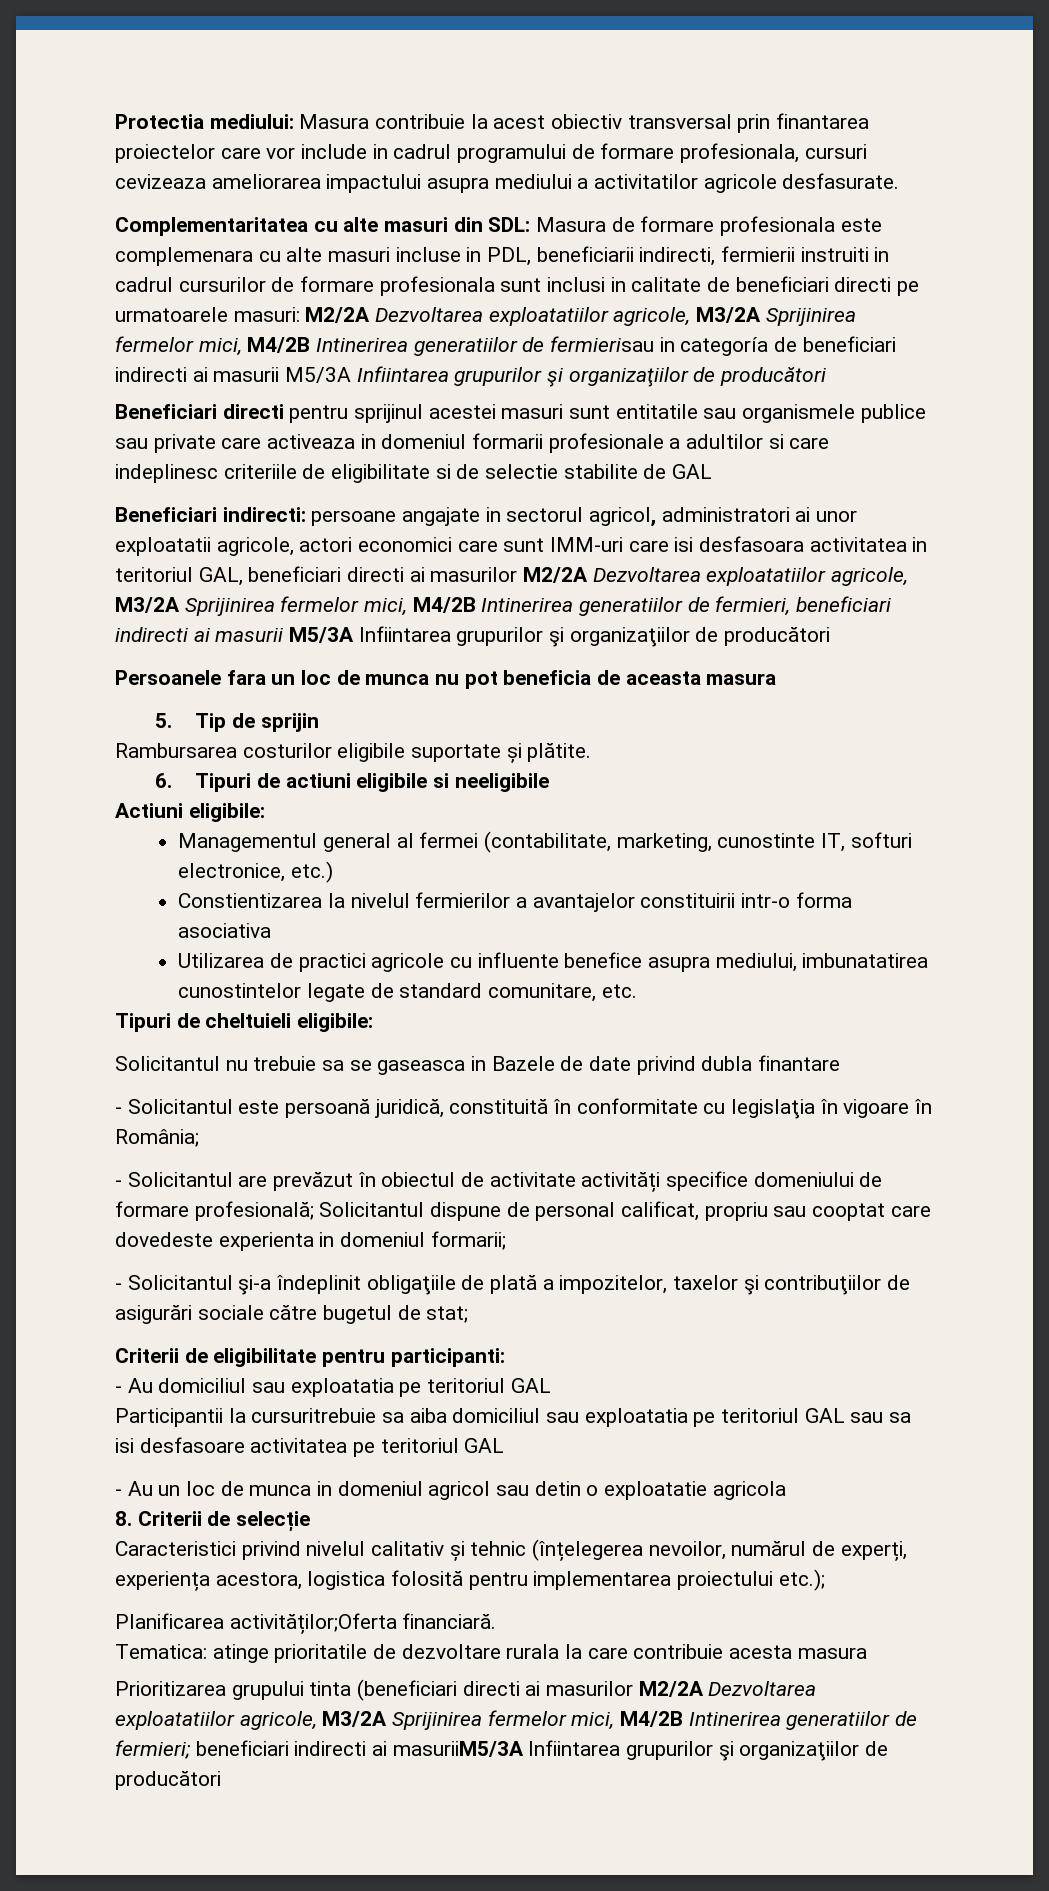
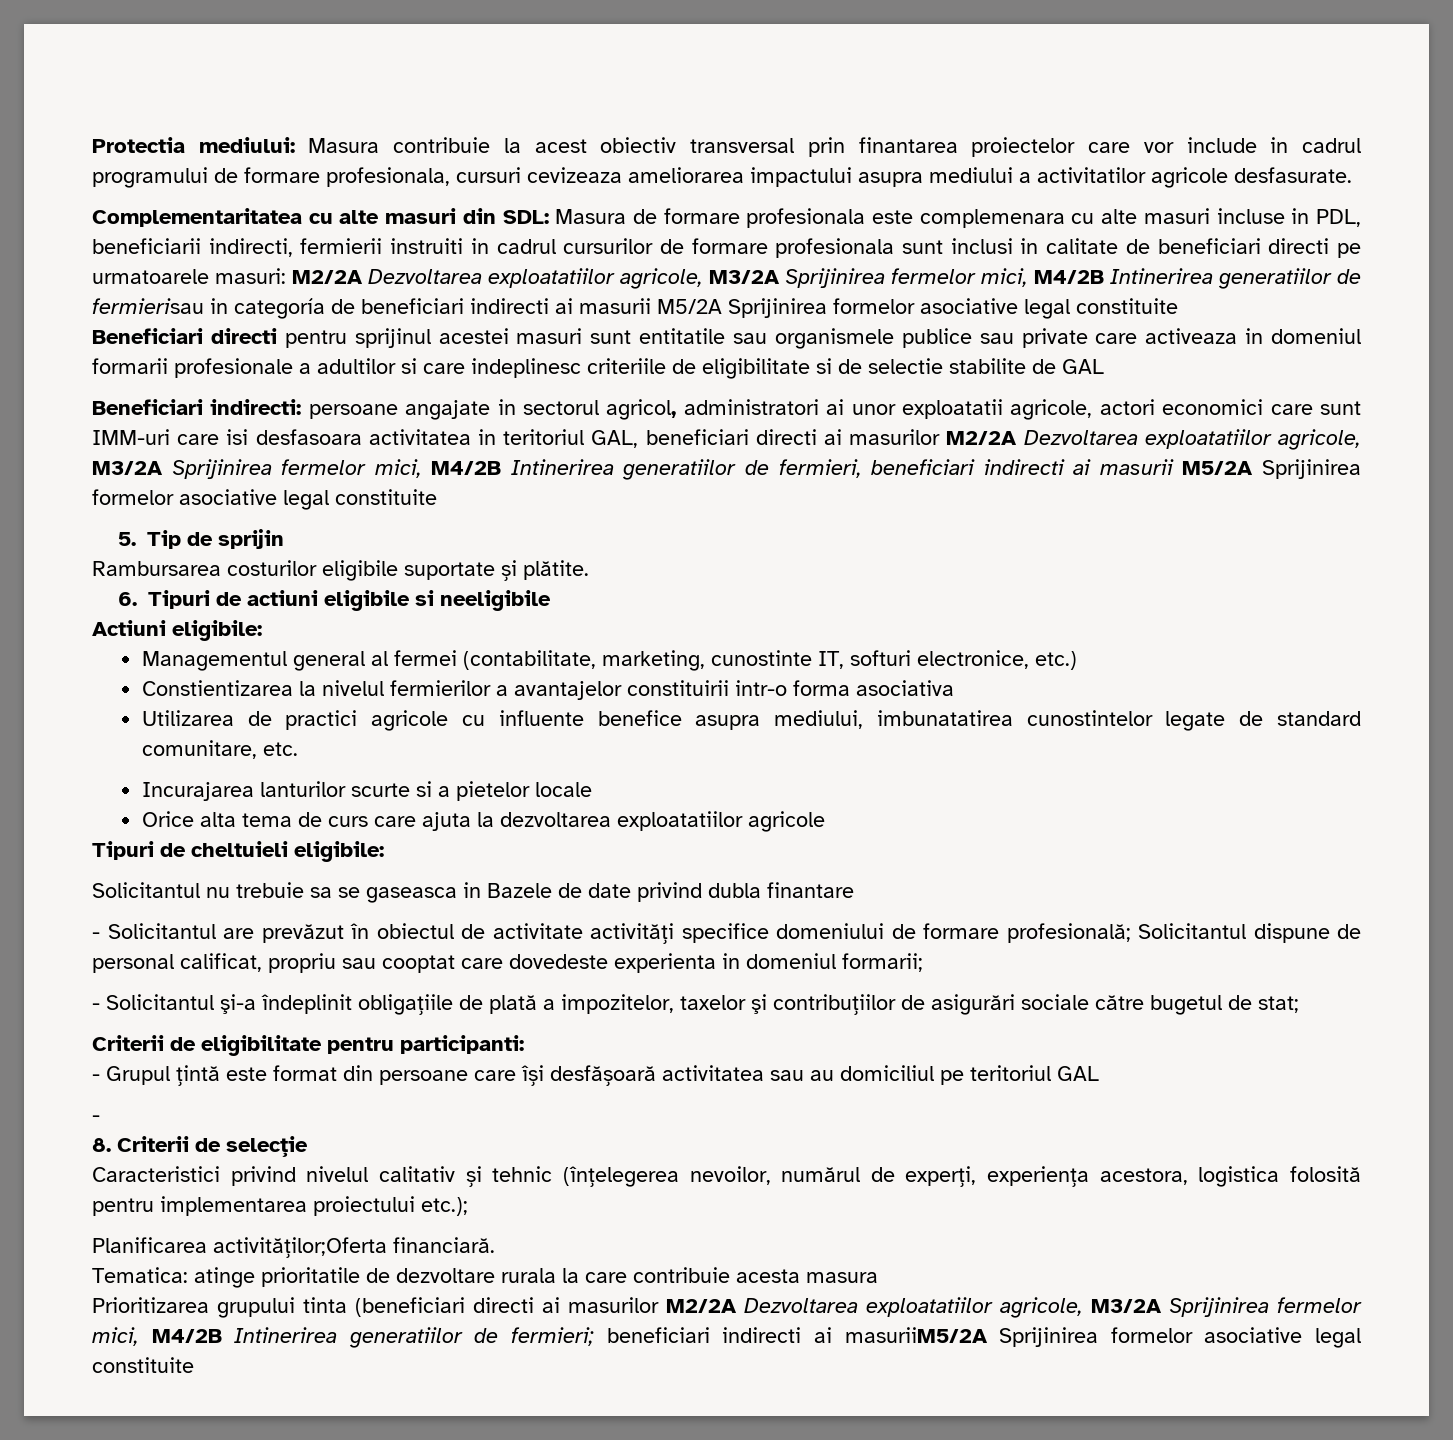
[285,366,827,387] M5/3A Infiintarea grupurilor şi organizaţiilor de producători -> [657,298,1178,319] M5/2A Sprijinirea formelor asociative legal constituite
[289,626,831,647] [115,670,777,689] M5/3A Infiintarea grupurilor şi organizaţiilor de producători // Persoanele fara un loc de munca nu pot beneficia de aceasta masura -> [1182,459,1361,479] [92,489,437,510] M5/2A Sprijinirea formelor asociative legal constituite
(637, 991) none -> [141,781,592,801] [141,811,825,832] // Incurajarea lanturilor scurte si a pietelor locale // Orice alta tema de curs care ajuta la dezvoltarea exploatatiilor agricole
[115,1098,933,1119] [115,1129,199,1147] // - Solicitantul este persoană juridică, constituită în conformitate cu legislaţia în vigoare în România; -> (854, 890) none
[127,1378,551,1397] [115,1408,912,1427] [115,1437,505,1457] [115,1481,786,1500] Au domiciliul sau exploatatia pe teritoriul GAL // Participantii la cursuritrebuie sa aiba domiciliul sau exploatatia pe teritoriul GAL sau sa isi desfasoare activitatea pe teritoriul GAL // - Au un loc de munca in domeniul agricol sau detin o exploatatie agricola -> [106,1065,1099,1086] [92,1115,100,1122] Grupul țintă este format din persoane care își desfășoară activitatea sau au domiciliul pe teritoriul GAL // -
[392,1740,889,1761] [115,1771,221,1790] masuriiM5/3A Infiintarea grupurilor şi organizaţiilor de producători -> [844,1327,1361,1348] [92,1357,194,1373] masuriiM5/2A Sprijinirea formelor asociative legal constituite

